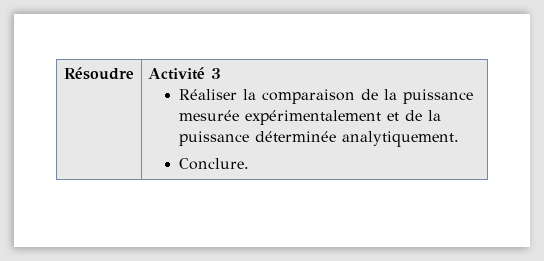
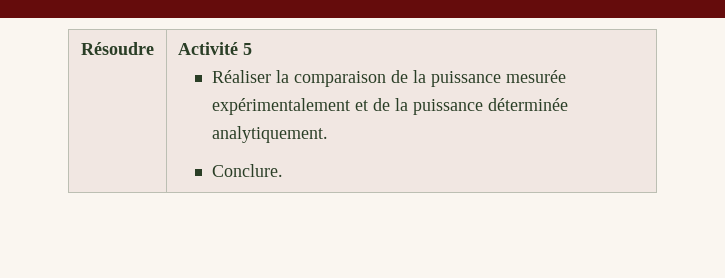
[211,68,222,79] 3 -> [243,43,253,55] 5

